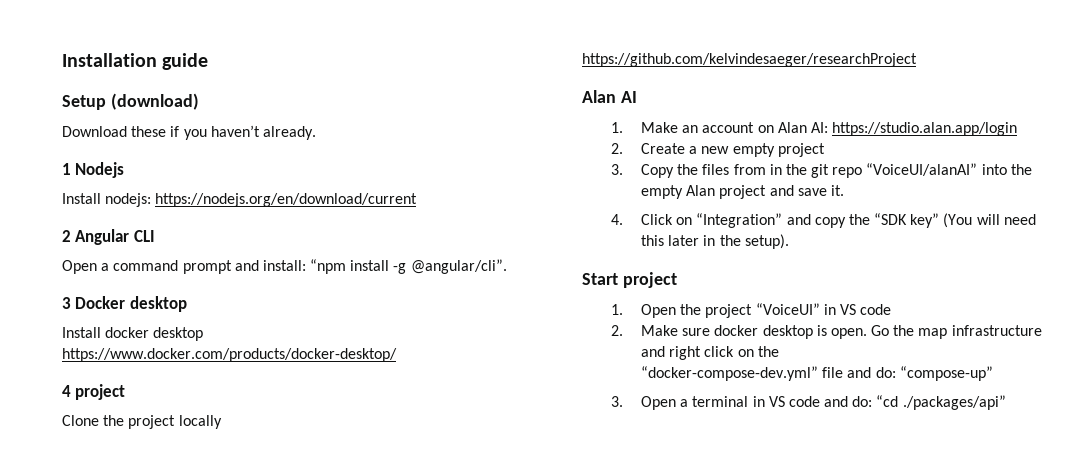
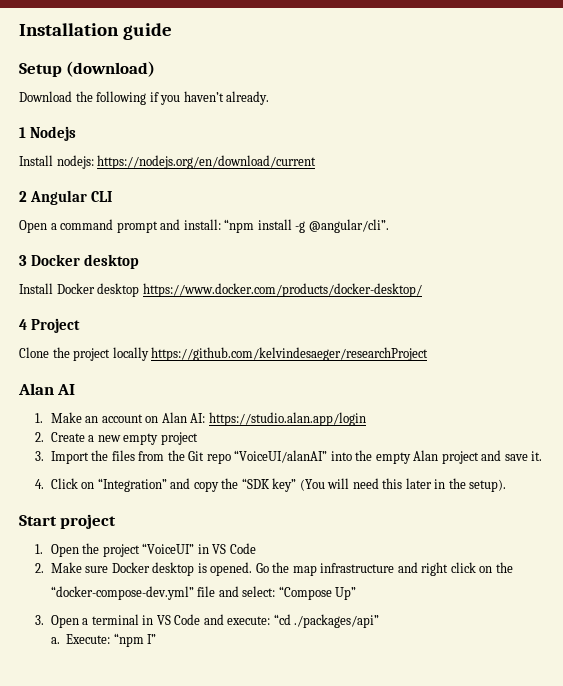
[131,126,167,137] these -> [75,91,147,105] the following
[105,327,150,338] docker -> [56,283,95,294] Docker
[75,384,126,400] project -> [30,318,80,333] Project
[640,164,674,178] Copy -> [50,451,89,464] Import
[769,164,830,178] in the git -> [167,450,205,461] the Git
[860,304,892,315] code -> [229,543,256,554] Code
[714,325,759,336] docker -> [111,562,150,573] Docker
[830,328,867,339] open. -> [210,562,253,576] opened.
[875,366,993,381] do: “compose-up” -> [242,586,357,600] select: “Compose Up”
[788,396,873,407] code and do: -> [174,614,271,625] Code and execute:
(1006, 402) none -> [50,633,157,647] // a. Execute: “npm I”

